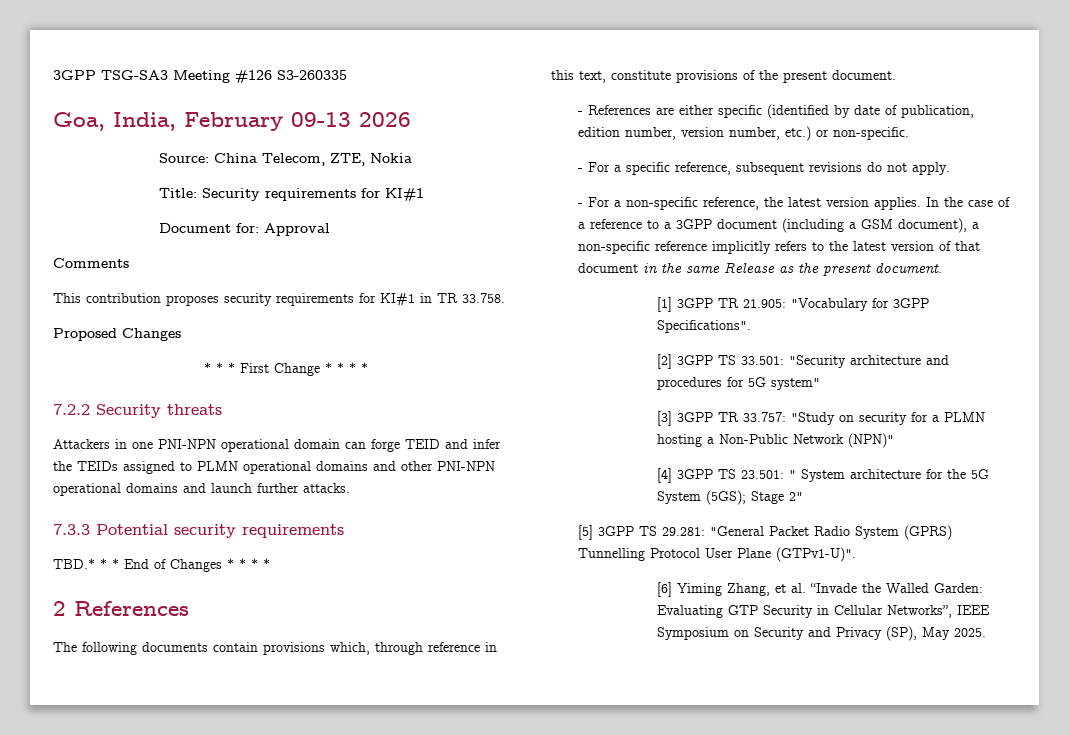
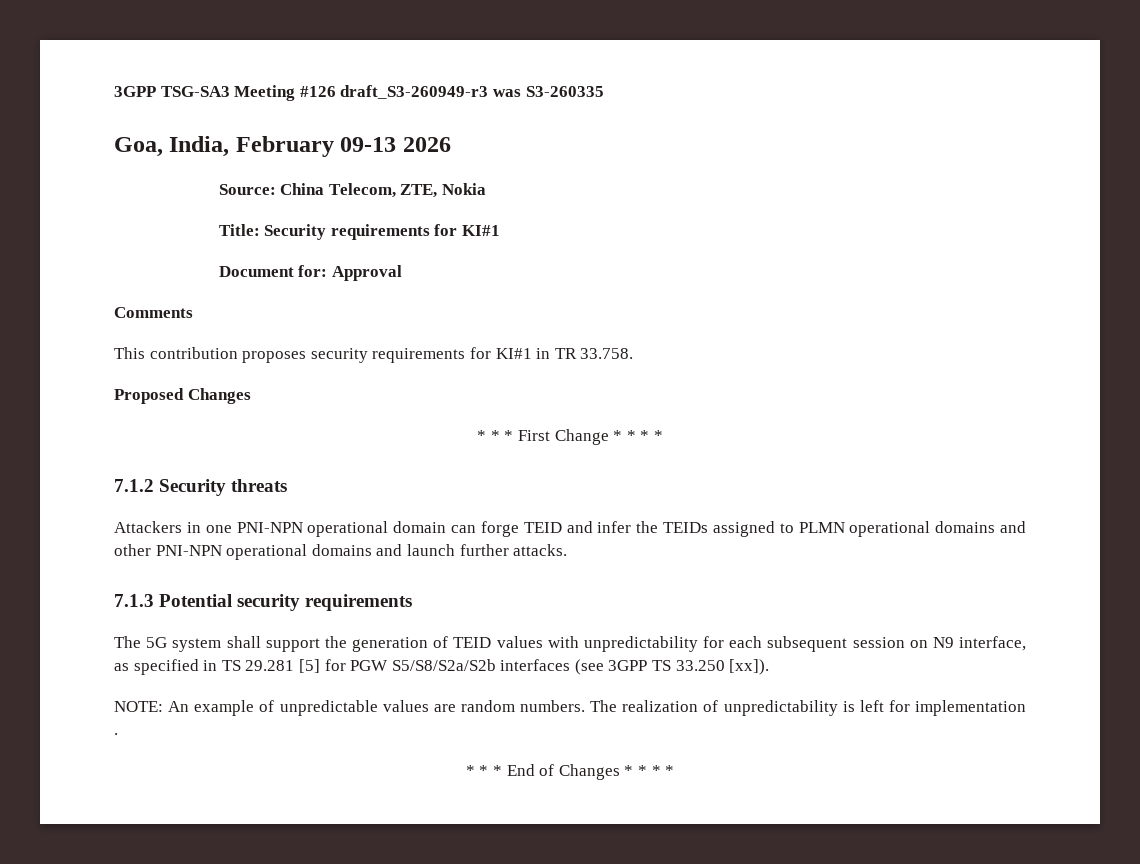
(272, 76) none -> [340,85,521,99] draft_S3-260949-r3 was
[53,404,90,415] 7.2.2 -> [114,479,154,492] 7.1.2
[53,524,90,535] 7.3.3 -> [114,594,154,607] 7.1.3
[53,558,95,569] TBD.* -> [114,636,1026,652] [114,659,770,675] [114,700,1026,716] [114,733,118,735] [465,765,475,776] The 5G system shall support the generation of TEID values with unpredictability for each subsequent session on N9 interface, as specified in TS 29.281 [5] for PGW S5/S8/S2a/S2b interfaces (see 3GPP TS 33.250 [xx]). // NOTE: An example of unpredictable values are random numbers. The realization of unpredictability is left for implementation . // *
[53,601,189,616] [53,642,497,655] [551,70,896,83] [577,104,974,119] [577,126,909,141] [577,162,950,175] [577,197,1010,210] [577,218,979,233] [577,241,980,254] [577,262,942,276] [657,297,930,312] [657,320,752,333] [657,354,950,369] [657,377,821,390] [657,411,986,426] [657,433,895,448] [657,468,990,483] [657,490,804,505] [577,525,952,540] [577,547,856,562] [657,582,984,597] [657,605,991,618] [657,626,987,641] // 2 References // The following documents contain provisions which, through reference in this text, constitute provisions of the present document. // - References are either specific (identified by date of publication, edition number, version number, etc.) or non-specific. // - For a specific reference, subsequent revisions do not apply. // - For a non-specific reference, the latest version applies. In the case of a reference to a 3GPP document (including a GSM document), a non-specific reference implicitly refers to the latest version of that document in the same Release as the present document. // [1] 3GPP TR 21.905: "Vocabulary for 3GPP Specifications". // [2] 3GPP TS 33.501: "Security architecture and procedures for 5G system" // [3] 3GPP TR 33.757: "Study on security for a PLMN hosting a Non-Public Network (NPN)" // [4] 3GPP TS 23.501: " System architecture for the 5G System (5GS); Stage 2" // [5] 3GPP TS 29.281: "General Packet Radio System (GPRS) Tunnelling Protocol User Plane (GTPv1-U)". // [6] Yiming Zhang, et al. “Invade the Walled Garden: Evaluating GTP Security in Cellular Networks”, IEEE Symposium on Security and Privacy (SP), May 2025. -> (675, 770) none

